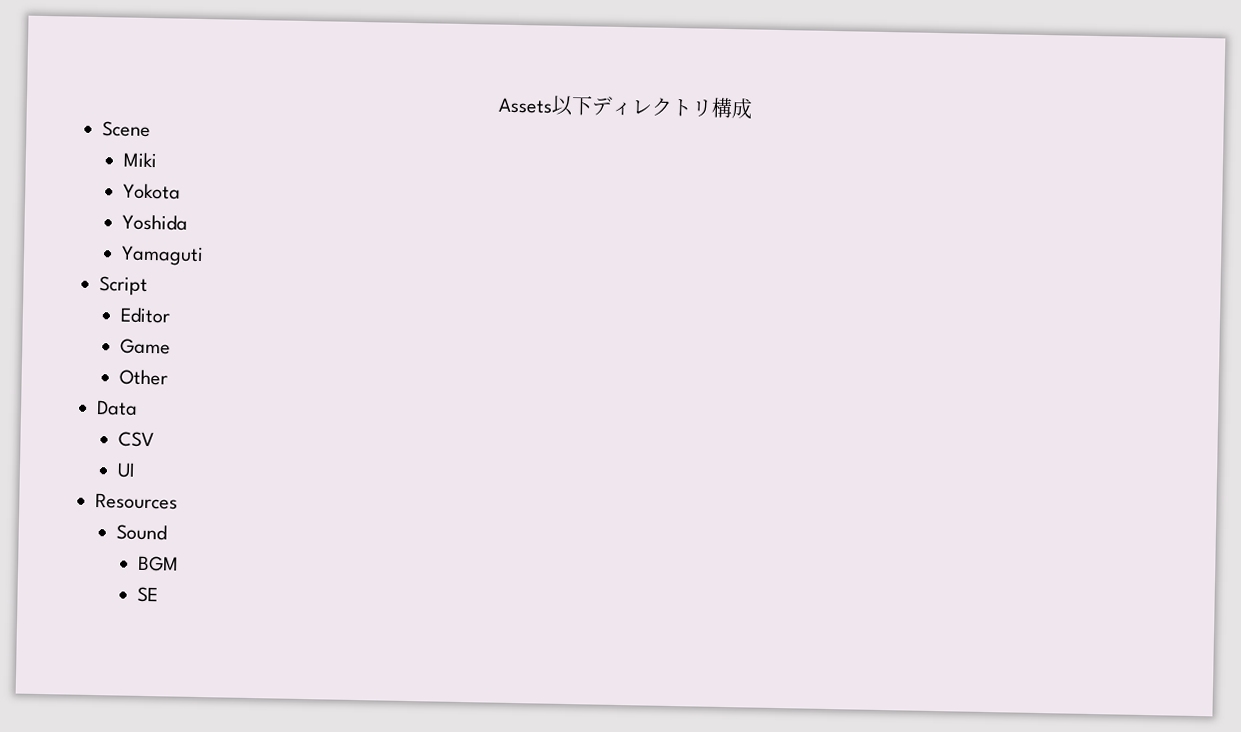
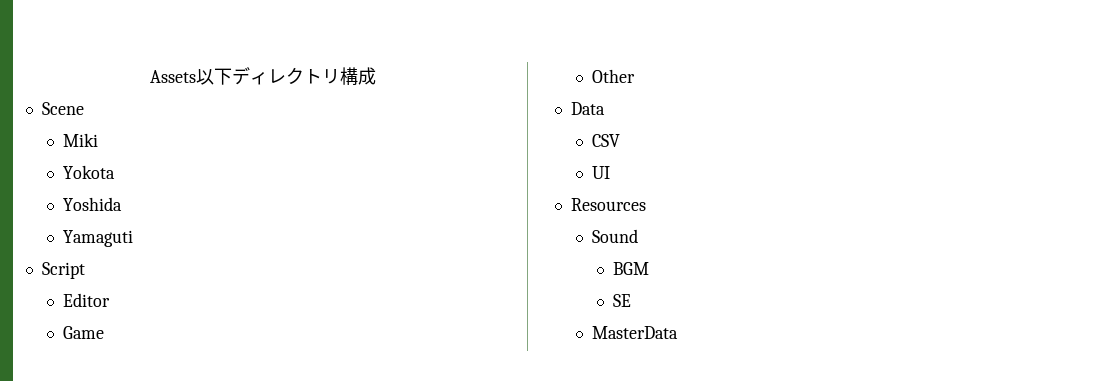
(159, 594) none -> [591,326,678,339] // MasterData

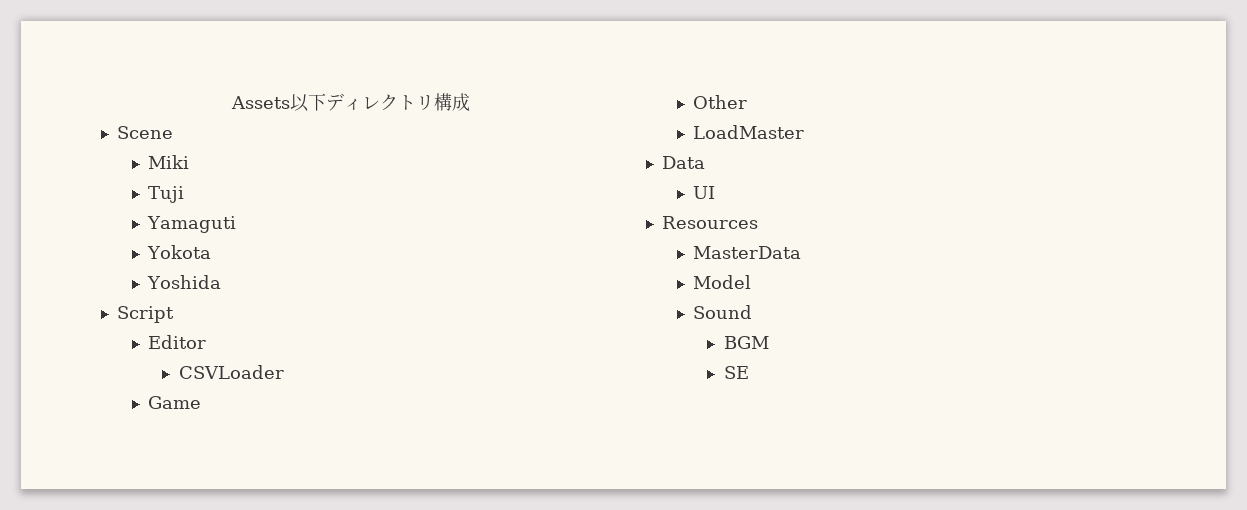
(98, 140) none -> [147,186,184,203] [146,216,236,233] // Tuji // Yamaguti
[62,230,133,247] // Yamaguti -> (221, 282) none
(110, 300) none -> [178,365,284,379] // CSVLoader
(635, 76) none -> [692,125,804,139] // LoadMaster
[591,134,620,147] // CSV -> (705, 162) none
(646, 204) none -> [692,246,801,259] [692,275,751,289] // MasterData // Model
[591,326,678,339] // MasterData -> (749, 372) none

